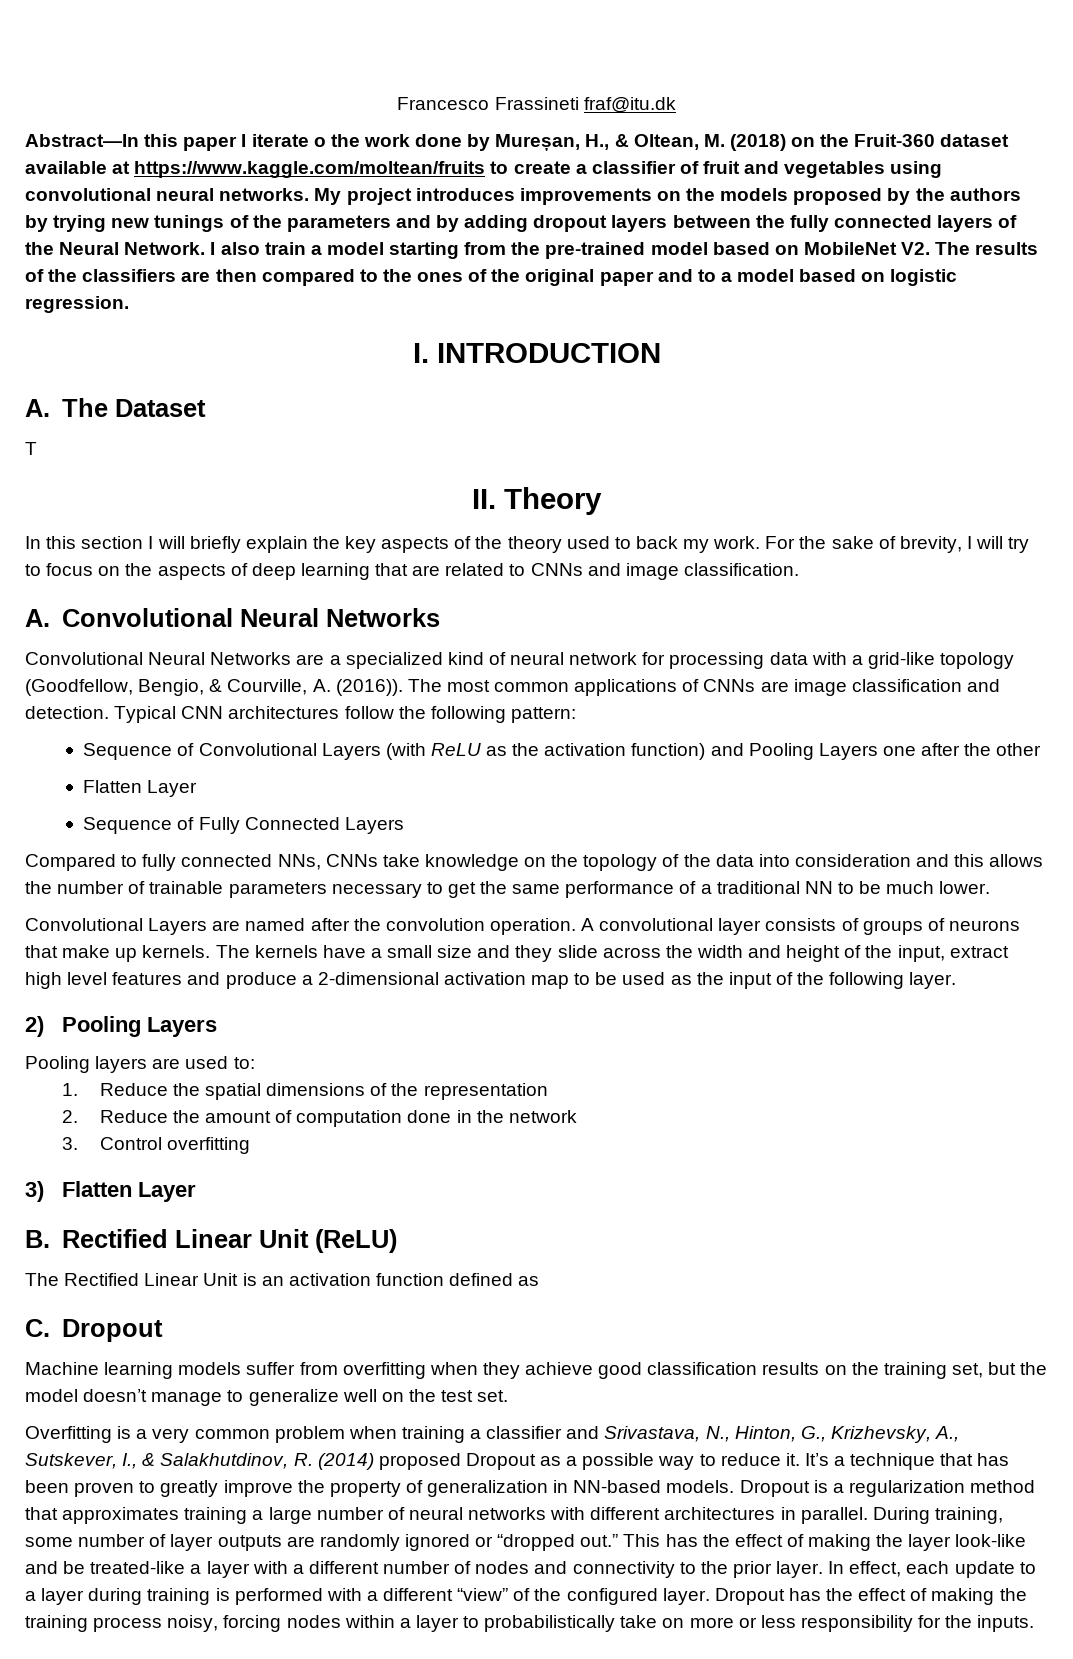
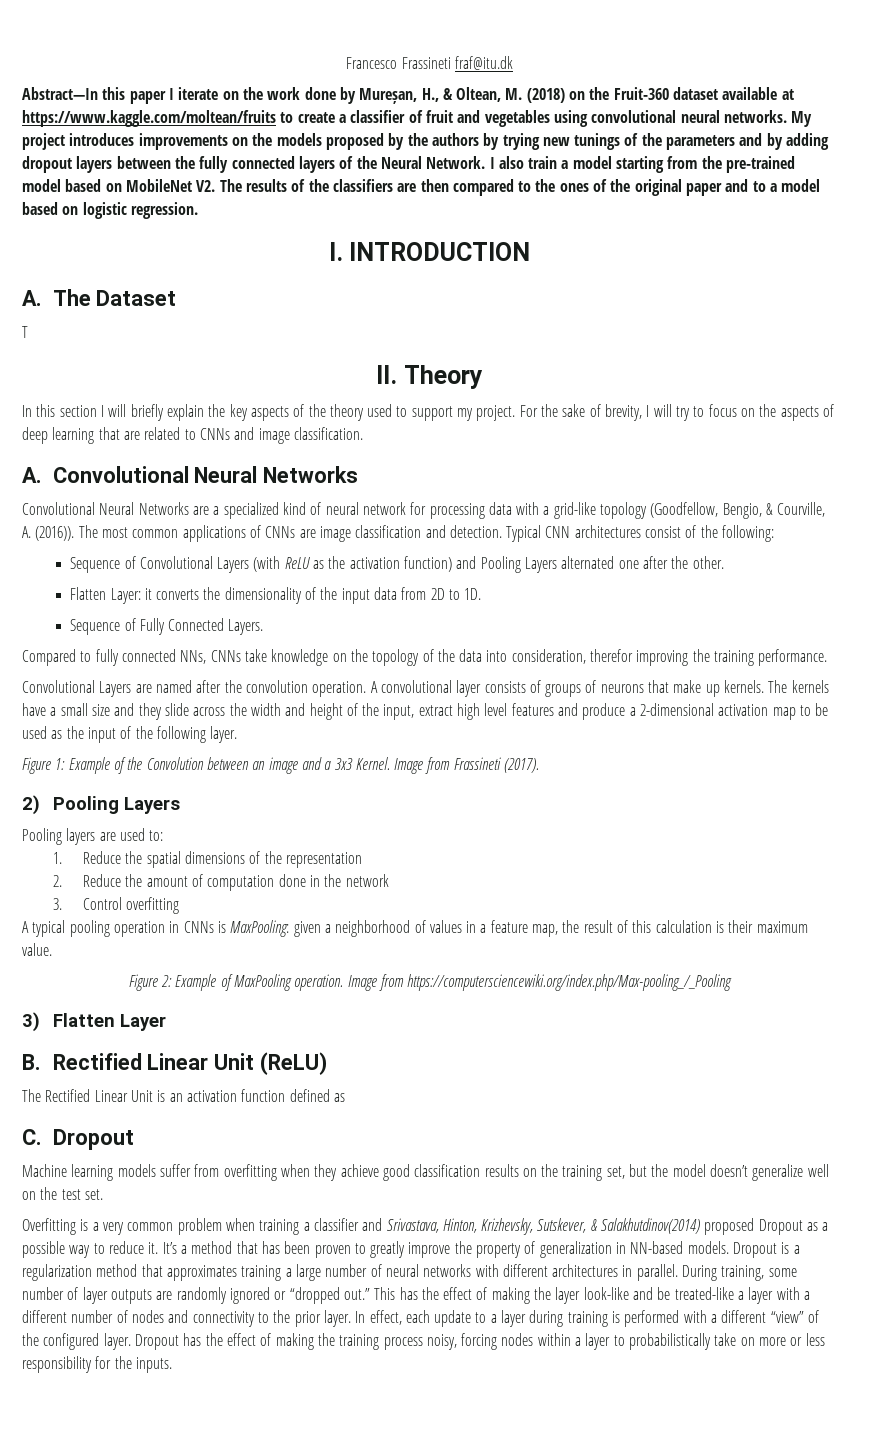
[313,137,326,147] o -> [222,91,239,100] on
[635,536,761,553] back my work. -> [411,405,516,421] support my project.
[344,706,576,723] follow the following pattern: -> [645,525,775,542] consist of the following:
(878, 751) none -> [561,556,615,569] alternated
[996,743,1042,756] [83,780,198,797] other // Flatten Layer -> [692,556,724,569] [70,587,482,604] other. // Flatten Layer: it converts the dimensionality of the input data from 2D to 1D.
[344,817,404,834] Layers -> [228,619,264,635] Layers.
[794,854,1044,867] [25,881,991,898] consideration and this allows the number of trainable parameters necessary to get the same performance of a traditional NN to be much lower. -> [511,649,828,666] consideration, therefor improving the training performance.
(957, 980) none -> [22,757,540,774] // Figure 1: Example of the Convolution between an image and a 3x3 Kernel. Image from Frassineti (2017).
(250, 1145) none -> [22,920,808,937] [22,943,52,956] [128,974,733,991] // A typical pooling operation in CNNs is MaxPooling: given a neighborhood of values in a feature map, the result of this calculation is their maximum value. // Figure 2: Example of MaxPooling operation. Image from https://computersciencewiki.org/index.php/Max-pooling_/_Pooling
[151,1390,244,1406] manage to -> (749, 1170) none
[705,1426,960,1443] [25,1453,374,1470] N., Hinton, G., Krizhevsky, A., Sutskever, I., & Salakhutdinov, R. (2014) -> [442,1218,701,1235] Hinton, Krizhevsky, Sutskever, & Salakhutdinov(2014)
[850,1453,936,1470] technique -> [191,1241,233,1254] method

